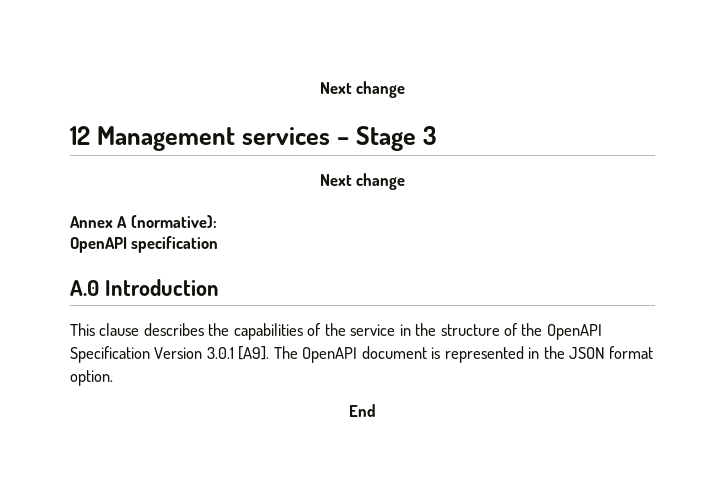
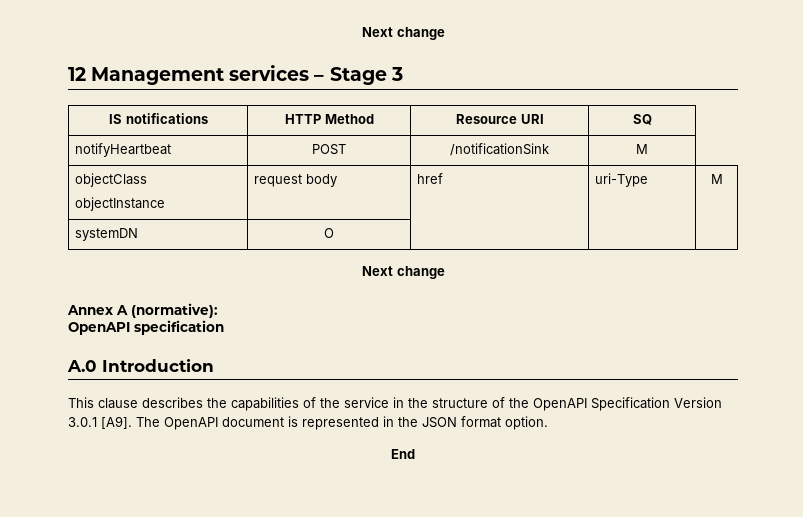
(438, 135) none -> [108,113,208,124] [284,114,374,124] [455,114,544,124] [632,114,652,125] [74,143,171,157] [312,144,346,155] [450,143,549,156] [636,144,648,154] [74,173,147,187] [74,197,165,211] [253,174,337,187] [416,173,443,184] [594,173,648,187] [710,174,723,184] [74,228,138,241] [324,228,334,238] // IS notifications | HTTP Method | Resource URI | SQ // notifyHeartbeat | POST | /notificationSink | M // objectClass // objectInstance | request body | href | uri-Type | M // systemDN | O | | |

